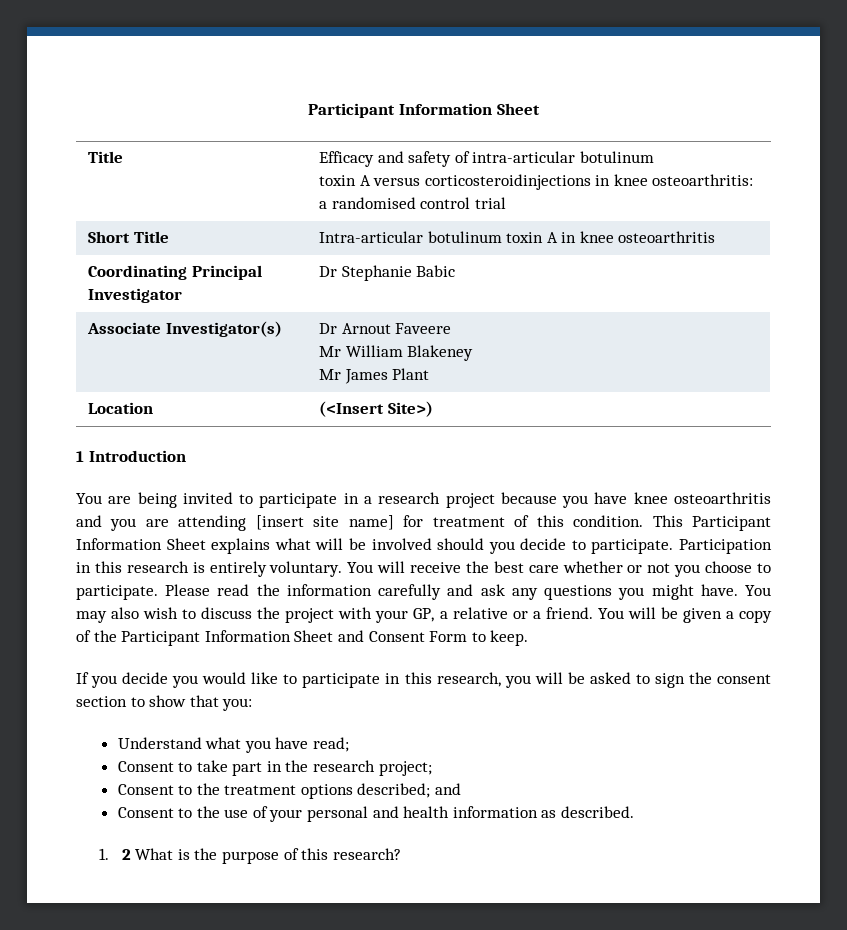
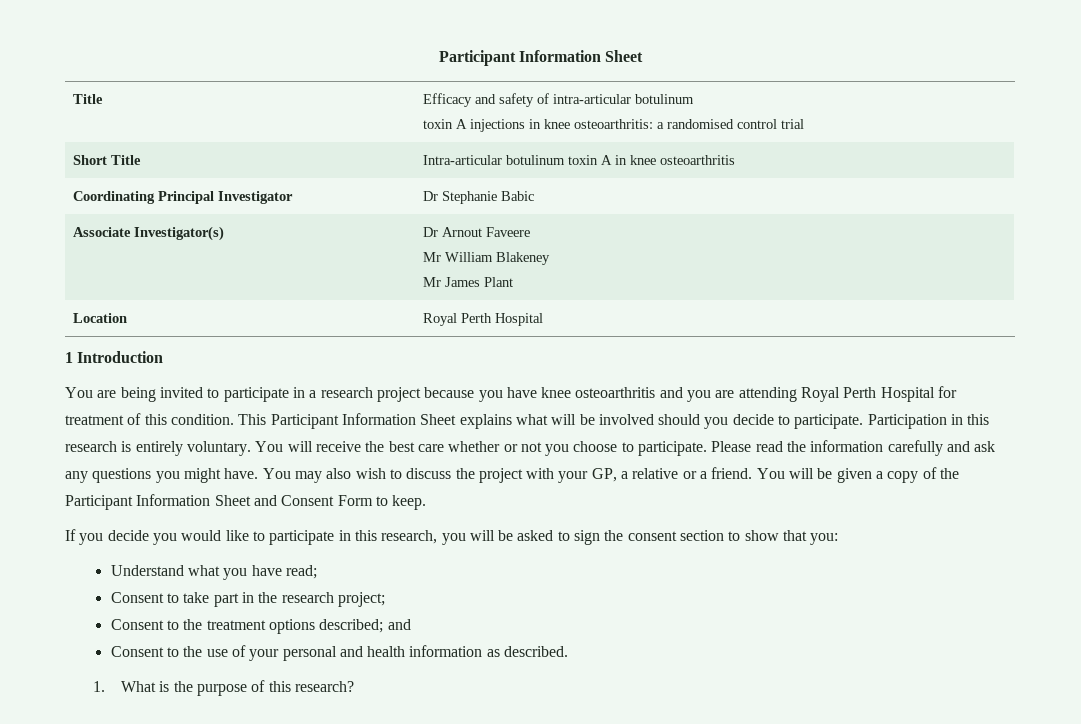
[373,174,591,190] versus corticosteroidinjections -> [470,119,526,132] injections
[318,401,433,417] (<Insert Site>) -> [423,313,544,326] Royal Perth Hospital
[255,515,394,530] [insert site name] -> [801,387,935,402] Royal Perth Hospital
[121,849,131,860] 2 -> (105, 686) none

